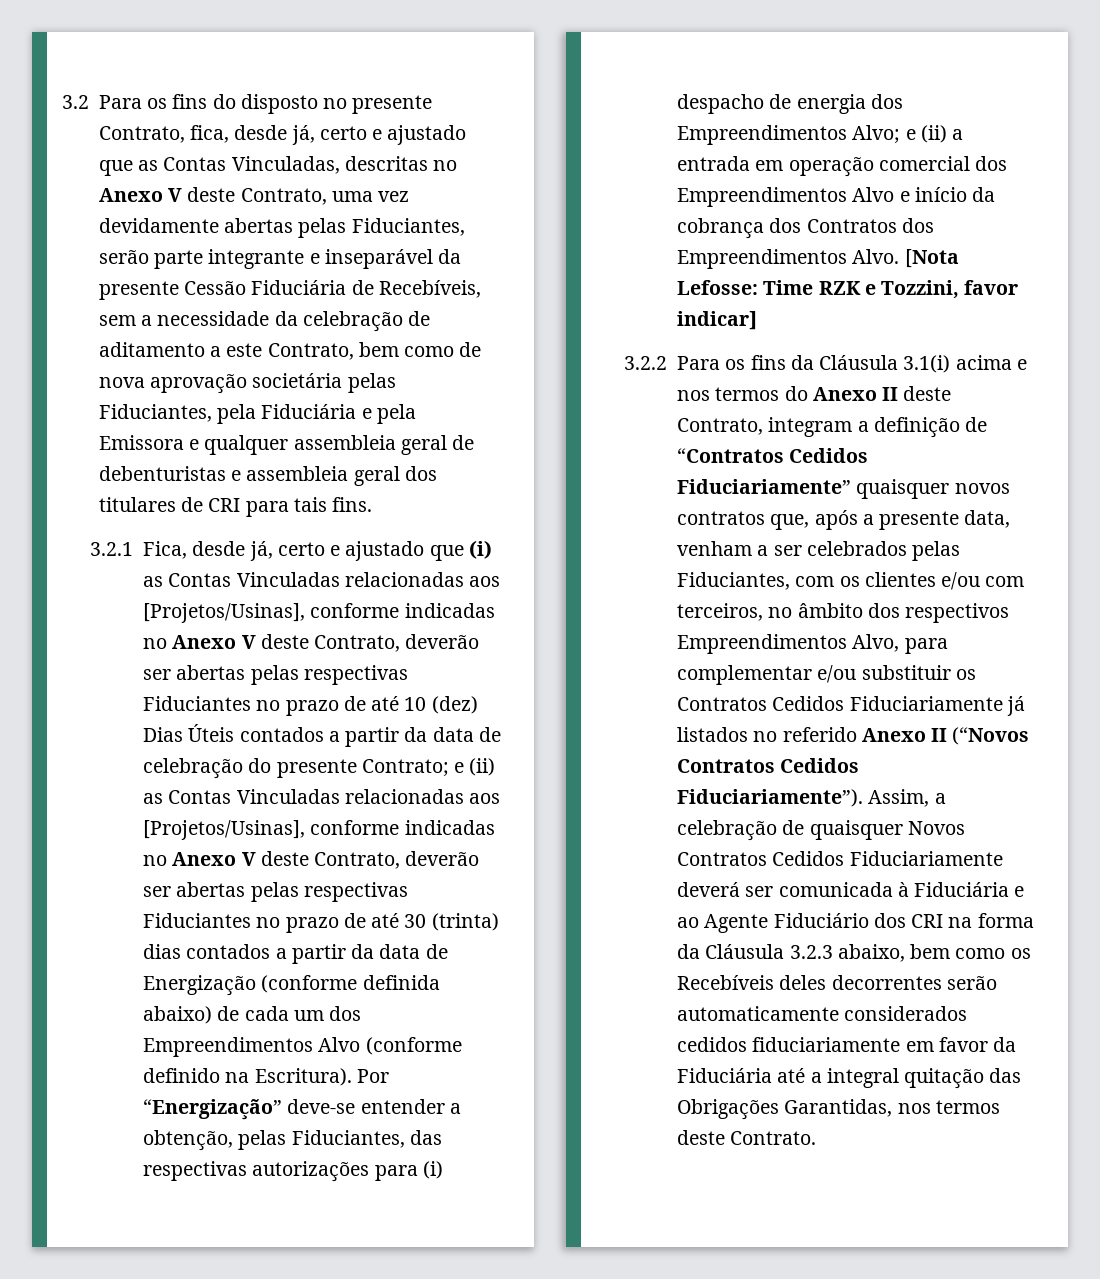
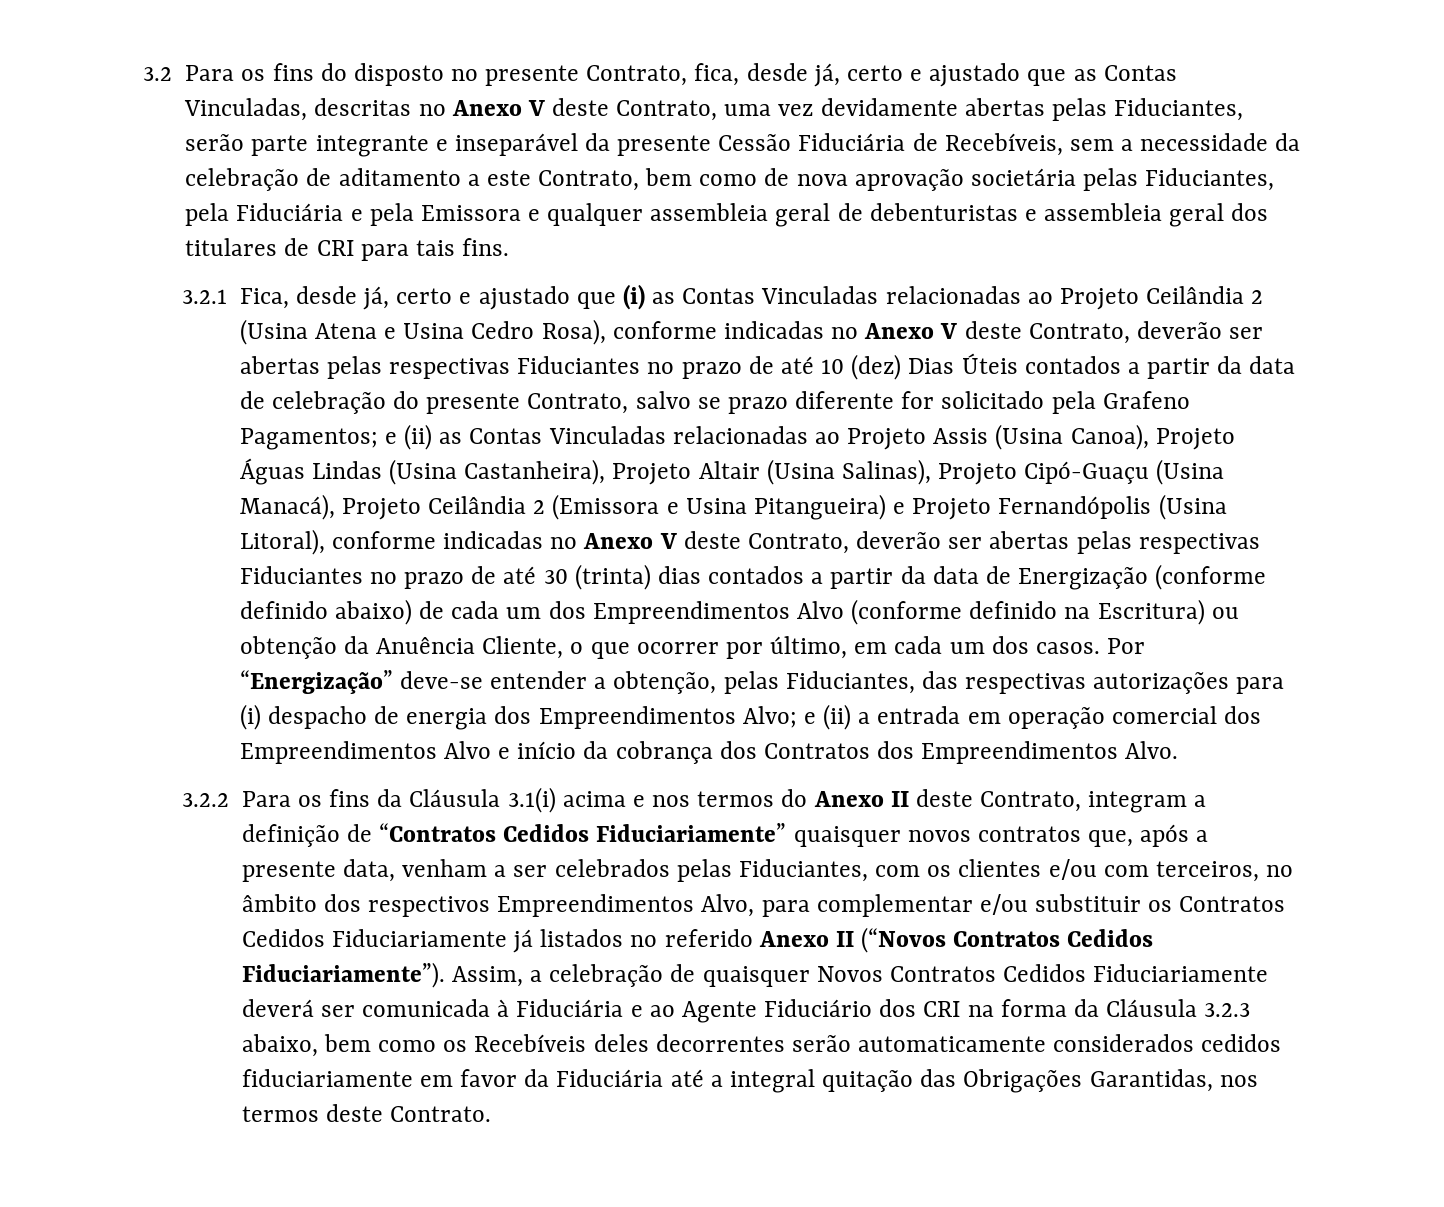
[469,576,501,587] [143,603,306,623] aos [Projetos/Usinas], -> [1027,286,1264,310] [239,319,606,345] ao Projeto Ceilândia 2 (Usina Atena e Usina Cedro Rosa),
[361,759,449,777] Contrato; -> [527,391,1190,414] [239,428,378,450] Contrato, salvo se prazo diferente for solicitado pela Grafeno Pagamentos;
[469,793,501,804] [143,820,306,840] aos [Projetos/Usinas], -> [814,424,1235,450] [239,458,1225,485] [239,494,1227,520] [239,529,325,555] ao Projeto Assis (Usina Canoa), Projeto Águas Lindas (Usina Castanheira), Projeto Altair (Usina Salinas), Projeto Cipó-Guaçu (Usina Manacá), Projeto Ceilândia 2 (Emissora e Usina Pitangueira) e Projeto Fernandópolis (Usina Litoral),
[362,975,440,990] definida -> [239,601,328,619] definido
[254,1068,352,1086] Escritura). -> [1097,599,1239,625] [239,636,1100,659] Escritura) ou obtenção da Anuência Cliente, o que ocorrer por último, em cada um dos casos.
[904,249,959,268] [677,280,1019,299] [677,311,758,330] [Nota Lefosse: Time RZK e Tozzini, favor indicar] -> (1179, 750) none

